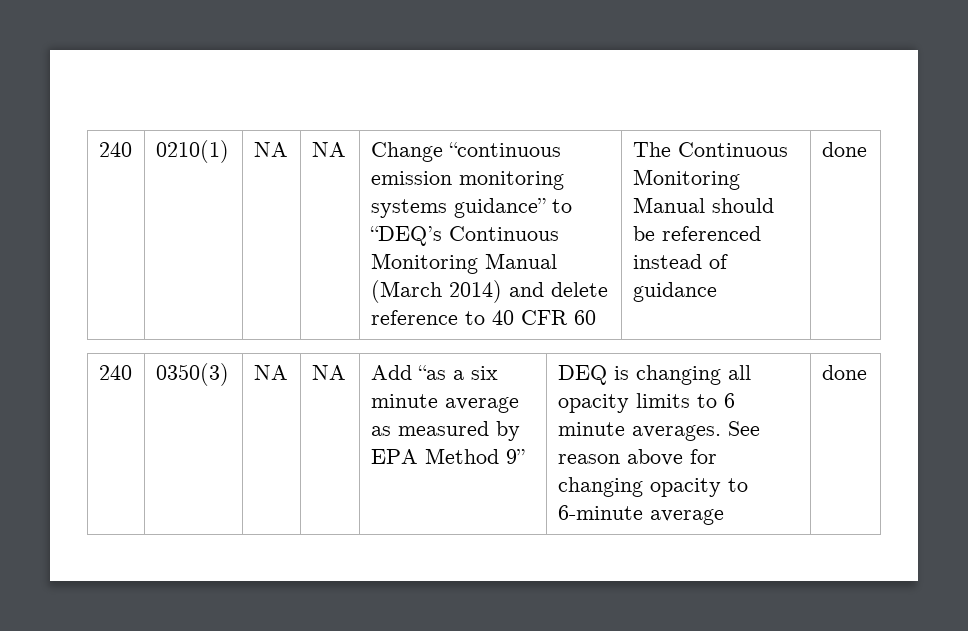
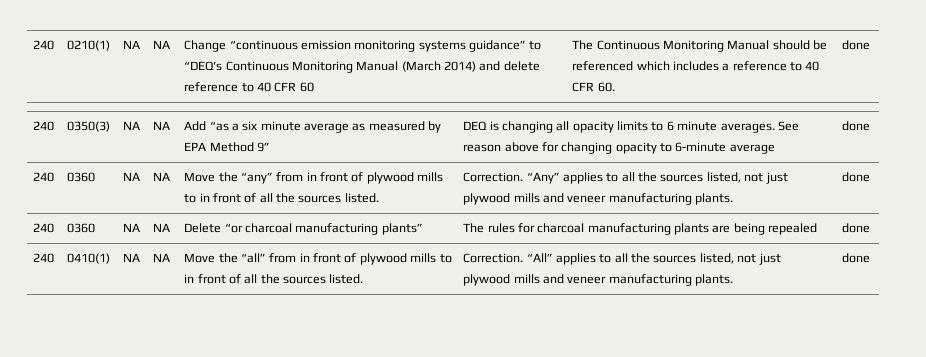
[632,254,728,269] [632,282,717,302] instead of guidance -> [636,61,820,71] [572,82,615,92] which includes a reference to 40 CFR 60.
(867, 372) none -> [33,172,55,182] [67,172,96,182] [123,172,141,181] [153,172,171,181] [184,172,444,184] [184,193,379,203] [463,172,788,184] [463,193,734,205] [842,172,871,182] [33,223,55,233] [67,223,96,233] [123,223,141,232] [153,223,171,232] [184,223,423,235] [463,223,818,235] [842,223,871,233] [33,253,55,263] [67,253,111,264] [123,253,141,262] [153,253,171,262] [184,253,452,265] [184,274,364,284] [463,253,781,265] [463,274,734,286] [842,253,871,263] // 240 | 0360 | NA | NA | Move the “any” from in front of plywood mills to in front of all the sources listed. | Correction. “Any” applies to all the sources listed, not just plywood mills and veneer manufacturing plants. | done // 240 | 0360 | NA | NA | Delete “or charcoal manufacturing plants” | The rules for charcoal manufacturing plants are being repealed | done // 240 | 0410(1) | NA | NA | Move the “all” from in front of plywood mills to in front of all the sources listed. | Correction. “All” applies to all the sources listed, not just plywood mills and veneer manufacturing plants. | done

